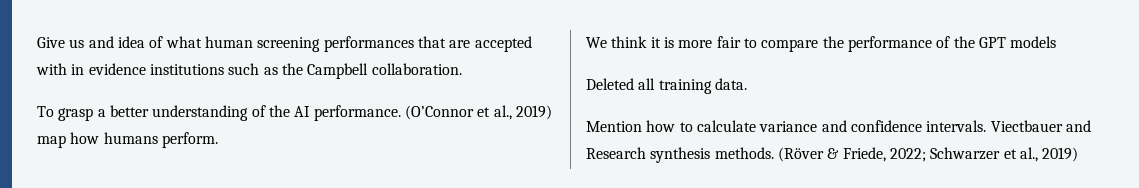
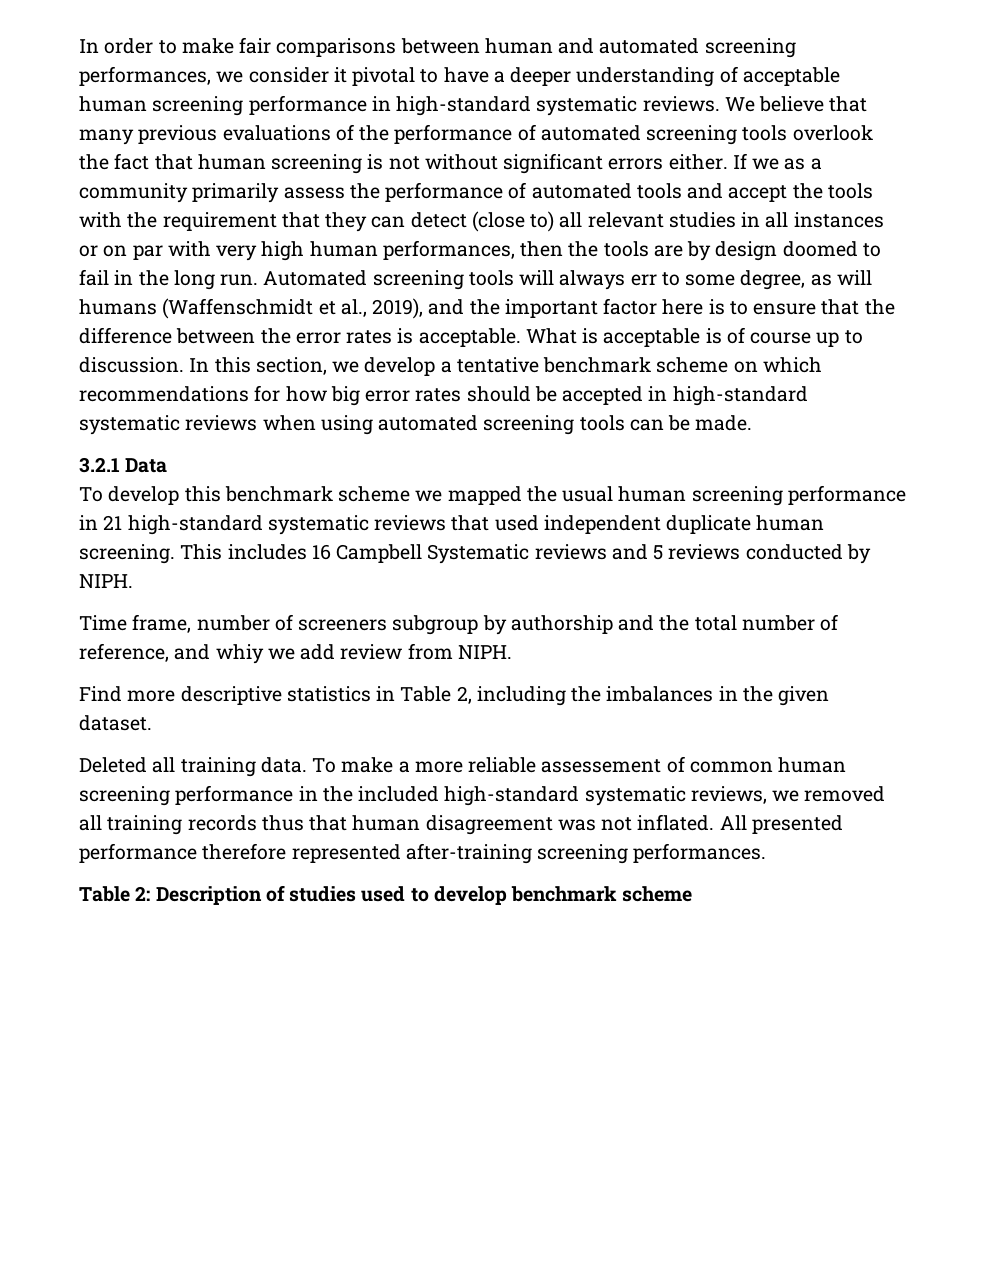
[37,36,532,52] [36,63,462,79] [37,105,552,121] [37,132,218,148] [586,36,1057,52] [586,78,747,94] [586,120,1091,132] [586,147,1079,163] Give us and idea of what human screening performances that are accepted with in evidence institutions such as the Campbell collaboration. // To grasp a better understanding of the AI performance. (O’Connor et al., 2019) map how humans perform. // We think it is more fair to compare the performance of the GPT models // Deleted all training data. // Mention how to calculate variance and confidence intervals. Viectbauer and Research synthesis methods. (Röver & Friede, 2022; Schwarzer et al., 2019) -> [79,37,796,58] [79,66,840,87] [79,95,868,116] [79,124,873,145] [79,153,822,174] [79,182,873,203] [79,211,884,232] [79,240,881,261] [79,269,872,290] [79,298,895,319] [79,327,863,347] [79,357,822,376] [79,385,808,406] [79,415,753,435] [79,457,168,473] [79,485,906,506] [79,515,825,535] [79,544,871,564] [79,574,133,588] [79,614,839,635] [79,643,512,664] [79,686,830,706] [79,715,152,731] [79,756,847,777] [79,785,886,806] [79,814,843,835] [79,843,767,864] [79,885,693,905] In order to make fair comparisons between human and automated screening performances, we consider it pivotal to have a deeper understanding of acceptable human screening performance in high-standard systematic reviews. We believe that many previous evaluations of the performance of automated screening tools overlook the fact that human screening is not without significant errors either. If we as a community primarily assess the performance of automated tools and accept the tools with the requirement that they can detect (close to) all relevant studies in all instances or on par with very high human performances, then the tools are by design doomed to fail in the long run. Automated screening tools will always err to some degree, as will humans (Waffenschmidt et al., 2019), and the important factor here is to ensure that the difference between the error rates is acceptable. What is acceptable is of course up to discussion. In this section, we develop a tentative benchmark scheme on which recommendations for how big error rates should be accepted in high-standard systematic reviews when using automated screening tools can be made. // 3.2.1 Data // To develop this benchmark scheme we mapped the usual human screening performance in 21 high-standard systematic reviews that used independent duplicate human screening. This includes 16 Campbell Systematic reviews and 5 reviews conducted by NIPH. // Time frame, number of screeners subgroup by authorship and the total number of reference, and whiy we add review from NIPH. // Find more descriptive statistics in Table 2, including the imbalances in the given dataset. // Deleted all training data. To make a more reliable assessement of common human screening performance in the included high-standard systematic reviews, we removed all training records thus that human disagreement was not inflated. All presented performance therefore represented after-training screening performances. // Table 2: Description of studies used to develop benchmark scheme

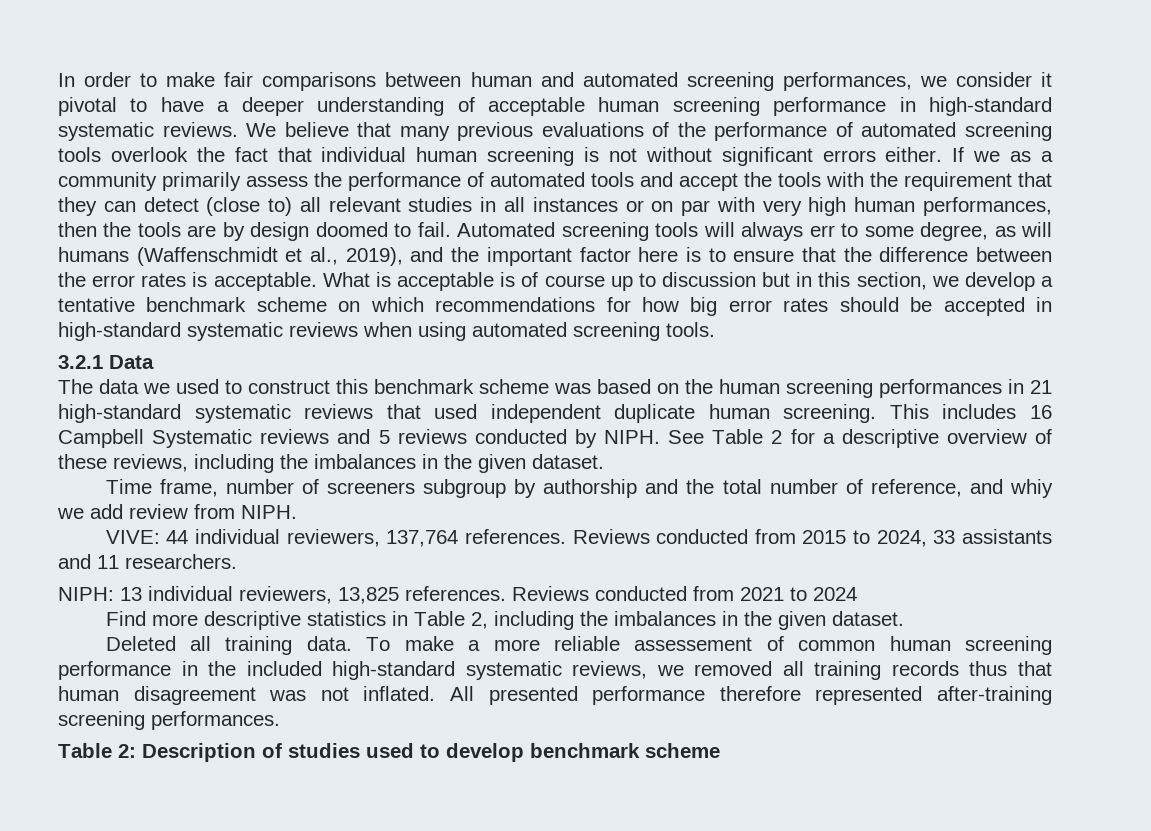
(193, 162) none -> [321,147,407,162] individual
[79,269,259,290] fail in the long run. -> [417,222,451,237] fail.
[79,357,210,373] discussion. In -> [661,272,813,287] discussion but in
[579,415,753,431] [79,457,168,473] [79,485,906,506] tools can be made. // 3.2.1 Data // To develop this benchmark scheme we mapped the usual human screening performance -> [666,322,715,337] [58,355,154,369] [58,379,1002,398] tools. // 3.2.1 Data // The data we used to construct this benchmark scheme was based on the human screening performances
(133, 581) none -> [668,429,1052,448] [58,454,604,473] See Table 2 for a descriptive overview of these reviews, including the imbalances in the given dataset.
(512, 652) none -> [105,529,1052,547] [58,554,237,569] [58,586,857,604] // VIVE: 44 individual reviewers, 137,764 references. Reviews conducted from 2015 to 2024, 33 assistants and 11 researchers. // NIPH: 13 individual reviewers, 13,825 references. Reviews conducted from 2021 to 2024

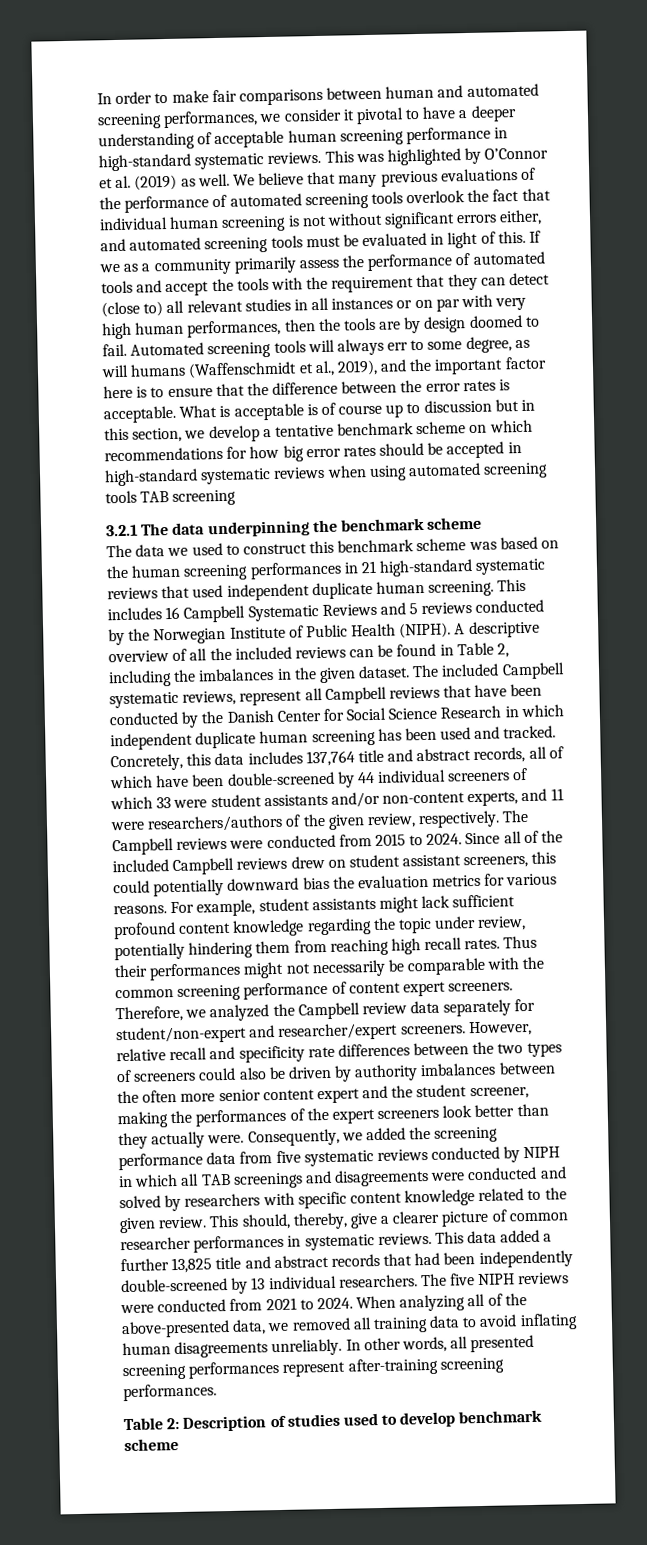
(238, 129) none -> [324,147,549,166] [99,173,230,191] This was highlighted by O’Connor et al. (2019) as well.
[885,147,943,162] either. -> [499,209,543,226] [100,230,526,254] either, and automated screening tools must be evaluated in light of this.
[666,322,715,337] [58,355,154,369] tools. // 3.2.1 Data -> [105,489,237,506] [106,516,483,538] tools TAB screening // 3.2.1 The data underpinning the benchmark scheme
[260,429,330,444] reviews -> [321,603,377,617] Reviews
[604,429,1052,448] [58,454,604,473] [105,479,1053,498] [57,504,297,519] [105,529,1052,547] [58,554,237,569] [58,586,857,604] [105,611,386,630] NIPH. See Table 2 for a descriptive overview of these reviews, including the imbalances in the given dataset. // Time frame, number of screeners subgroup by authorship and the total number of reference, and whiy we add review from NIPH. // VIVE: 44 individual reviewers, 137,764 references. Reviews conducted from 2015 to 2024, 33 assistants and 11 researchers. // NIPH: 13 individual reviewers, 13,825 references. Reviews conducted from 2021 to 2024 // Find more descriptive statistics -> [128,620,540,645] [108,643,437,663] the Norwegian Institute of Public Health (NIPH). A descriptive overview of all the included reviews can be found
[105,636,1053,655] [58,661,1052,680] [58,686,923,705] // Deleted all training data. To make a more reliable assessement of common human screening performance in the included high-standard systematic reviews, we removed all training records thus that human disagreement was not inflated. All presented performance therefore represented -> [412,662,565,680] [109,683,543,709] [109,704,564,728] [110,725,557,751] [110,746,564,772] [110,767,529,789] [110,788,564,810] [110,809,530,833] [112,830,564,856] [112,851,557,876] [113,873,558,897] [113,894,516,917] [113,915,527,940] [114,935,538,961] [114,956,545,981] [115,981,514,1001] [115,998,536,1023] [116,1020,532,1045] [116,1041,562,1063] [116,1061,556,1083] [117,1084,529,1104] [117,1103,549,1129] [118,1126,499,1150] [118,1146,561,1171] [118,1166,567,1189] [119,1187,567,1212] [119,1209,568,1234] [120,1229,553,1253] [120,1250,573,1274] [121,1272,570,1294] [120,1293,527,1314] [121,1313,578,1339] [122,1334,535,1359] [122,1360,347,1381] The included Campbell systematic reviews, represent all Campbell reviews that have been conducted by the Danish Center for Social Science Research in which independent duplicate human screening has been used and tracked. Concretely, this data includes 137,764 title and abstract records, all of which have been double-screened by 44 individual screeners of which 33 were student assistants and/or non-content experts, and 11 were researchers/authors of the given review, respectively. The Campbell reviews were conducted from 2015 to 2024. Since all of the included Campbell reviews drew on student assistant screeners, this could potentially downward bias the evaluation metrics for various reasons. For example, student assistants might lack sufficient profound content knowledge regarding the topic under review, potentially hindering them from reaching high recall rates. Thus their performances might not necessarily be comparable with the common screening performance of content expert screeners. Therefore, we analyzed the Campbell review data separately for student/non-expert and researcher/expert screeners. However, relative recall and specificity rate differences between the two types of screeners could also be driven by authority imbalances between the often more senior content expert and the student screener, making the performances of the expert screeners look better than they actually were. Consequently, we added the screening performance data from five systematic reviews conducted by NIPH in which all TAB screenings and disagreements were conducted and solved by researchers with specific content knowledge related to the given review. This should, thereby, give a clearer picture of common researcher performances in systematic reviews. This data added a further 13,825 title and abstract records that had been independently double-screened by 13 individual researchers. The five NIPH reviews were conducted from 2021 to 2024. When analyzing all of the above-presented data, we removed all training data to avoid inflating human disagreements unreliably. In other words, all presented screening performances represent

